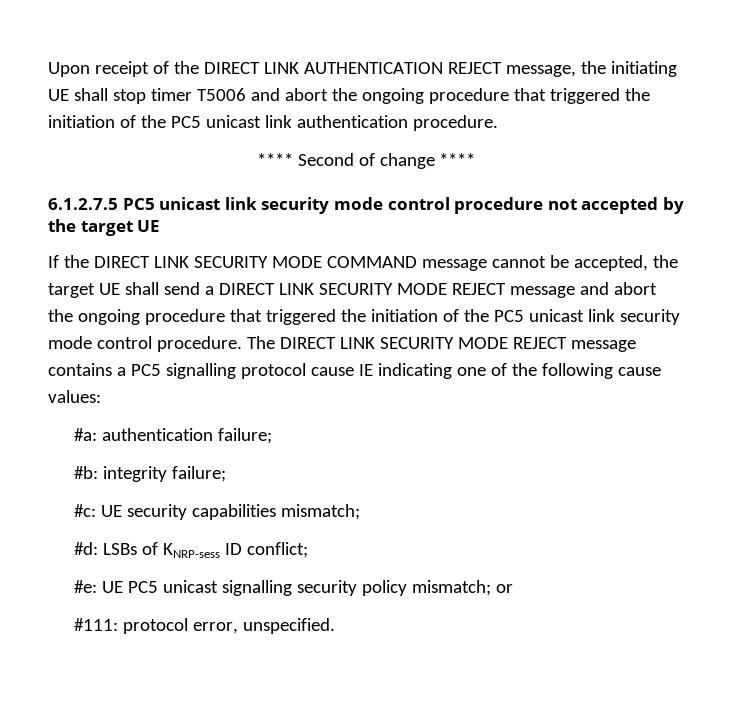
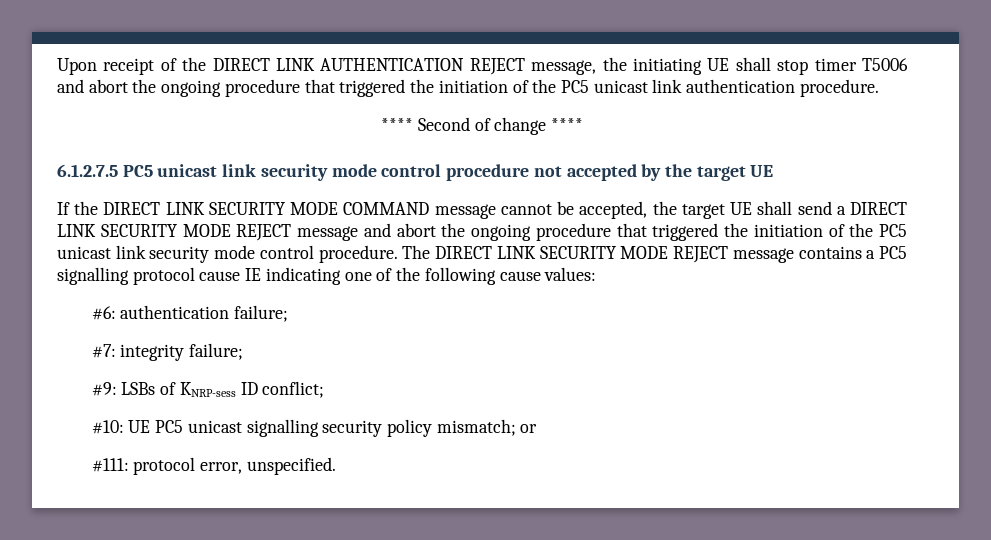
[73,428,97,441] #a: -> [91,306,116,320] #6:
[73,466,98,479] #b: -> [91,344,116,358] #7:
[73,504,360,520] [73,542,98,555] #c: UE security capabilities mismatch; // #d: -> [91,382,117,396] #9:
[73,580,97,593] #e: -> [91,420,124,434] #10:

